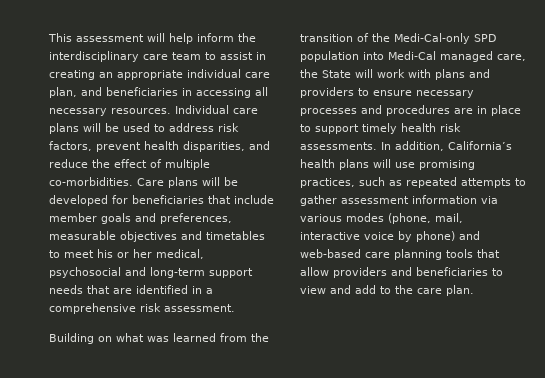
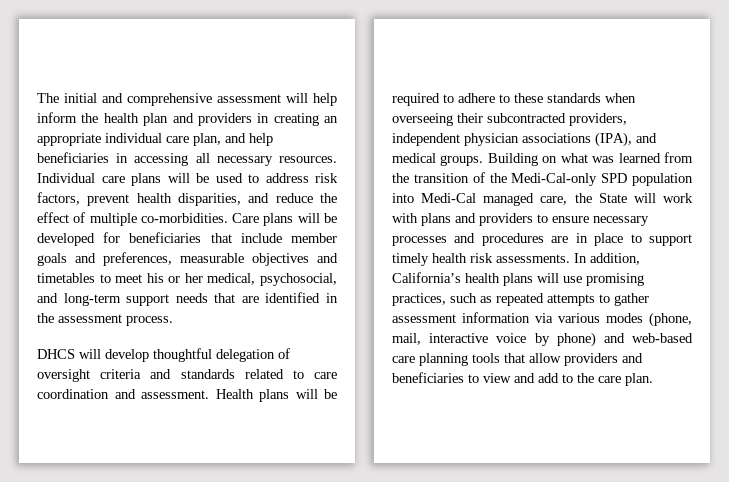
[48,33,72,42] This -> [37,93,212,106] The initial and comprehensive
[49,51,253,62] interdisciplinary care team to assist -> [103,113,252,126] health plan and providers
(102, 91) none -> [249,133,273,146] help
[49,267,121,278] psychosocial -> [260,273,337,286] psychosocial,
[206,288,213,294] [49,303,235,314] a comprehensive risk assessment. // -> [37,313,173,326] [37,348,290,362] [37,369,337,382] [37,389,337,402] [392,93,636,106] [392,113,627,126] [392,132,657,147] [392,153,484,166] the assessment process. // DHCS will develop thoughtful delegation of oversight criteria and standards related to care coordination and assessment. Health plans will be required to adhere to these standards when overseeing their subcontracted providers, independent physician associations (IPA), and medical groups.

